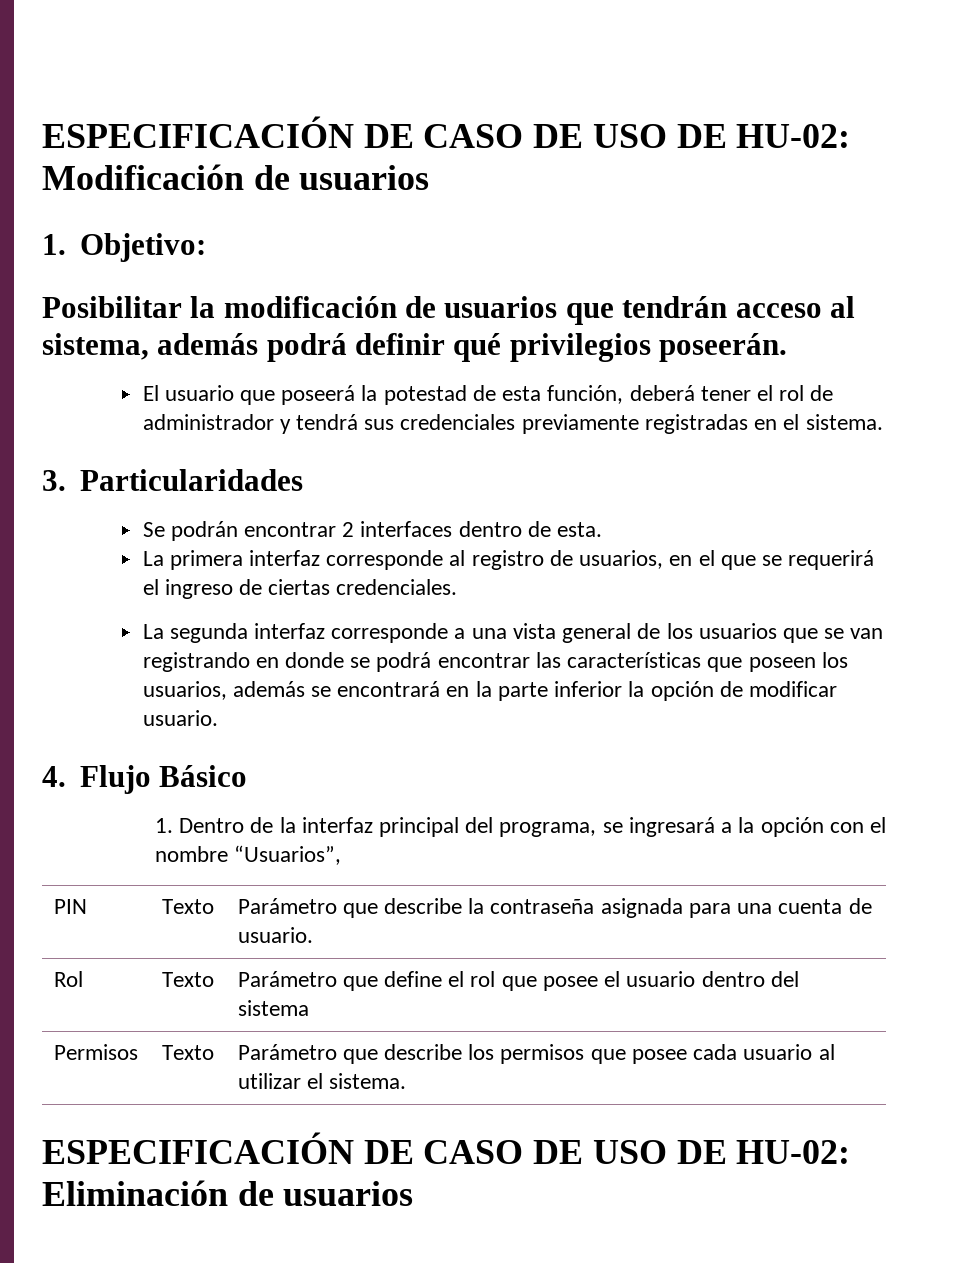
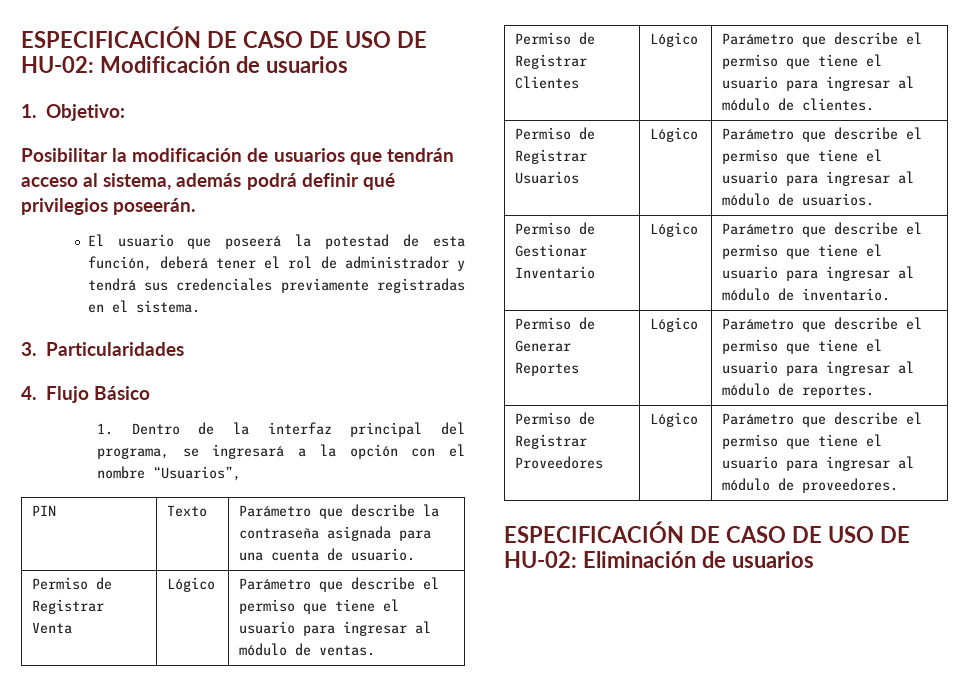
[142,521,603,541] [142,550,875,570] [142,579,458,599] [142,623,884,643] [142,652,848,672] [142,681,837,701] [142,710,218,726] // Se podrán encontrar 2 interfaces dentro de esta. // La primera interfaz corresponde al registro de usuarios, en el que se requerirá el ingreso de ciertas credenciales. // La segunda interfaz corresponde a una vista general de los usuarios que se van registrando en donde se podrá encontrar las características que poseen los usuarios, además se encontrará en la parte inferior la opción de modificar usuario. -> (185, 349) none
[53,971,83,987] [161,972,214,987] [237,971,799,991] [237,1000,309,1016] [53,1044,138,1060] [161,1045,214,1060] [237,1044,835,1064] [237,1073,407,1089] Rol | Texto | Parámetro que define el rol que posee el usuario dentro del sistema // Permisos | Texto | Parámetro que describe los permisos que posee cada usuario al utilizar el sistema. -> [32,577,113,590] [32,599,105,614] [32,622,73,634] [167,577,216,592] [239,577,440,592] [239,599,400,614] [239,621,432,636] [239,643,376,656] [515,32,596,45] [515,54,588,69] [515,76,580,89] [650,32,699,47] [722,32,923,47] [722,54,883,69] [722,76,915,91] [722,98,875,111] [515,127,596,140] [515,149,588,164] [515,171,580,184] [650,127,699,142] [722,127,923,142] [722,149,883,164] [722,171,915,186] [722,193,875,206] [515,222,596,235] [515,244,588,257] [515,266,596,279] [650,222,699,237] [722,222,923,237] [722,244,883,259] [722,266,915,281] [722,288,891,301] [515,317,596,330] [515,340,572,352] [515,362,580,376] [650,317,699,332] [722,317,923,332] [722,339,883,354] [722,361,915,376] [722,383,875,398] [515,412,596,425] [515,434,588,449] [515,456,604,469] [650,412,699,427] [722,412,923,427] [722,434,883,449] [722,456,915,471] [722,478,899,493] Permiso de Registrar Venta | Lógico | Parámetro que describe el permiso que tiene el usuario para ingresar al módulo de ventas. // Permiso de Registrar Clientes | Lógico | Parámetro que describe el permiso que tiene el usuario para ingresar al módulo de clientes. // Permiso de Registrar Usuarios | Lógico | Parámetro que describe el permiso que tiene el usuario para ingresar al módulo de usuarios. // Permiso de Gestionar Inventario | Lógico | Parámetro que describe el permiso que tiene el usuario para ingresar al módulo de inventario. // Permiso de Generar Reportes | Lógico | Parámetro que describe el permiso que tiene el usuario para ingresar al módulo de reportes. // Permiso de Registrar Proveedores | Lógico | Parámetro que describe el permiso que tiene el usuario para ingresar al módulo de proveedores.

